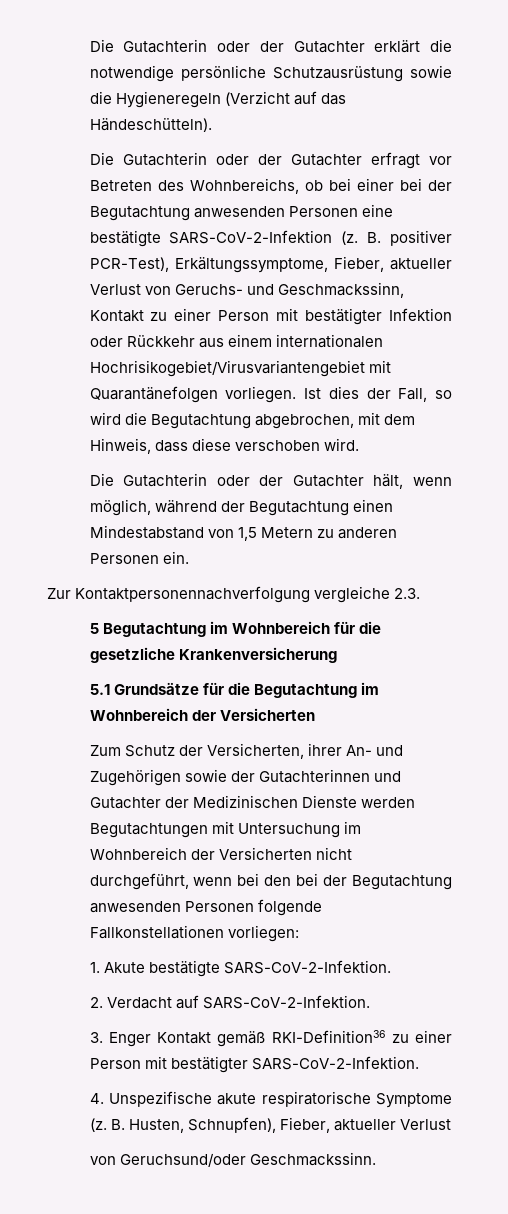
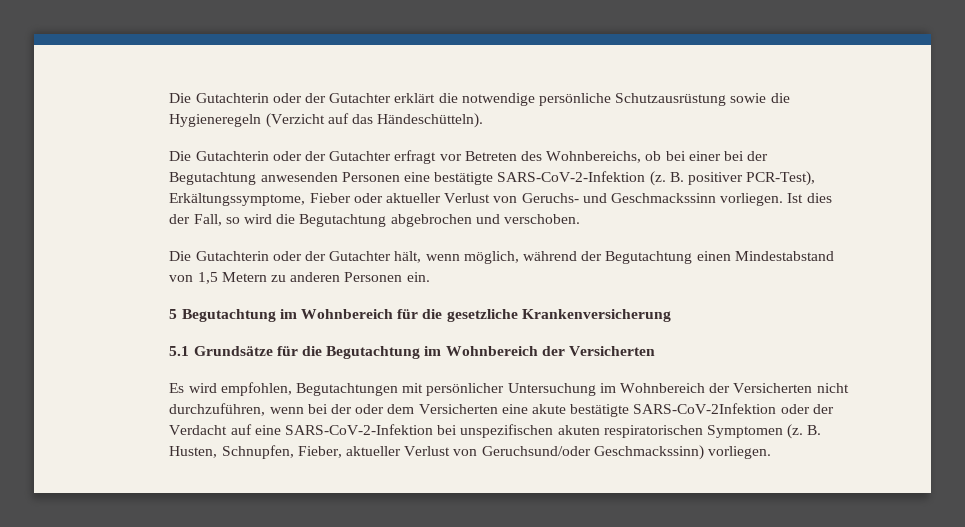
[333,256,384,272] Fieber, -> [309,193,383,203] Fieber oder
[277,282,404,298] [89,308,453,325] [89,334,383,348] [89,360,391,377] [89,386,218,403] Geschmackssinn, Kontakt zu einer Person mit bestätigter Infektion oder Rückkehr aus einem internationalen Hochrisikogebiet/Virusvariantengebiet mit Quarantänefolgen -> [610,193,716,203] Geschmackssinn
[254,412,415,429] [89,438,359,454] abgebrochen, mit dem Hinweis, dass diese verschoben wird. -> [390,214,580,227] abgebrochen und verschoben.
[47,586,421,603] // Zur Kontaktpersonennachverfolgung vergleiche 2.3. -> (430, 277) none
[89,743,403,759] [89,769,401,786] [89,795,415,809] Zum Schutz der Versicherten, ihrer An- und Zugehörigen sowie der Gutachterinnen und Gutachter der Medizinischen Dienste werden -> [169,382,292,396] Es wird empfohlen,
(234, 827) none -> [426,383,505,396] persönlicher
[89,873,189,890] durchgeführt, -> [169,403,266,416] durchzuführen,
[264,873,452,890] [89,899,322,916] [89,925,299,942] [89,960,391,977] [89,995,370,1009] [89,1030,452,1047] [89,1056,419,1073] [89,1091,452,1108] den bei der Begutachtung anwesenden Personen folgende Fallkonstellationen vorliegen: // 1. Akute bestätigte SARS-CoV-2-Infektion. // 2. Verdacht auf SARS-CoV-2-Infektion. // 3. Enger Kontakt gemäß RKI-Definition36 zu einer Person mit bestätigter SARS-CoV-2-Infektion. // 4. Unspezifische akute respiratorische Symptome -> [331,403,834,417] [169,424,783,438] der oder dem Versicherten eine akute bestätigte SARS-CoV-2Infektion oder der Verdacht auf eine SARS-CoV-2-Infektion bei unspezifischen akuten respiratorischen Symptomen
[187,1117,451,1133] Schnupfen), Fieber, aktueller Verlust // -> [221,445,451,459] Schnupfen, Fieber, aktueller Verlust
[249,1152,376,1166] Geschmackssinn. -> [593,445,771,460] Geschmackssinn) vorliegen.

